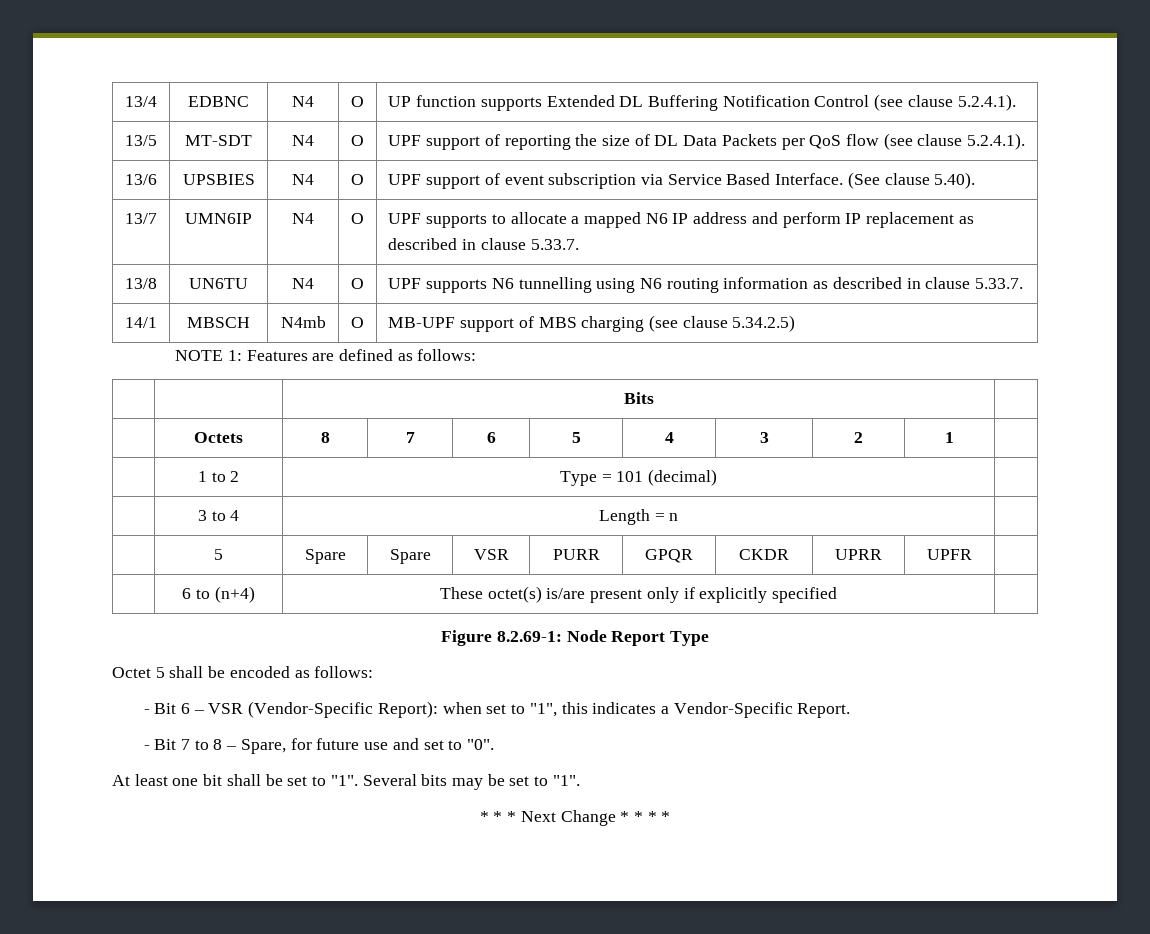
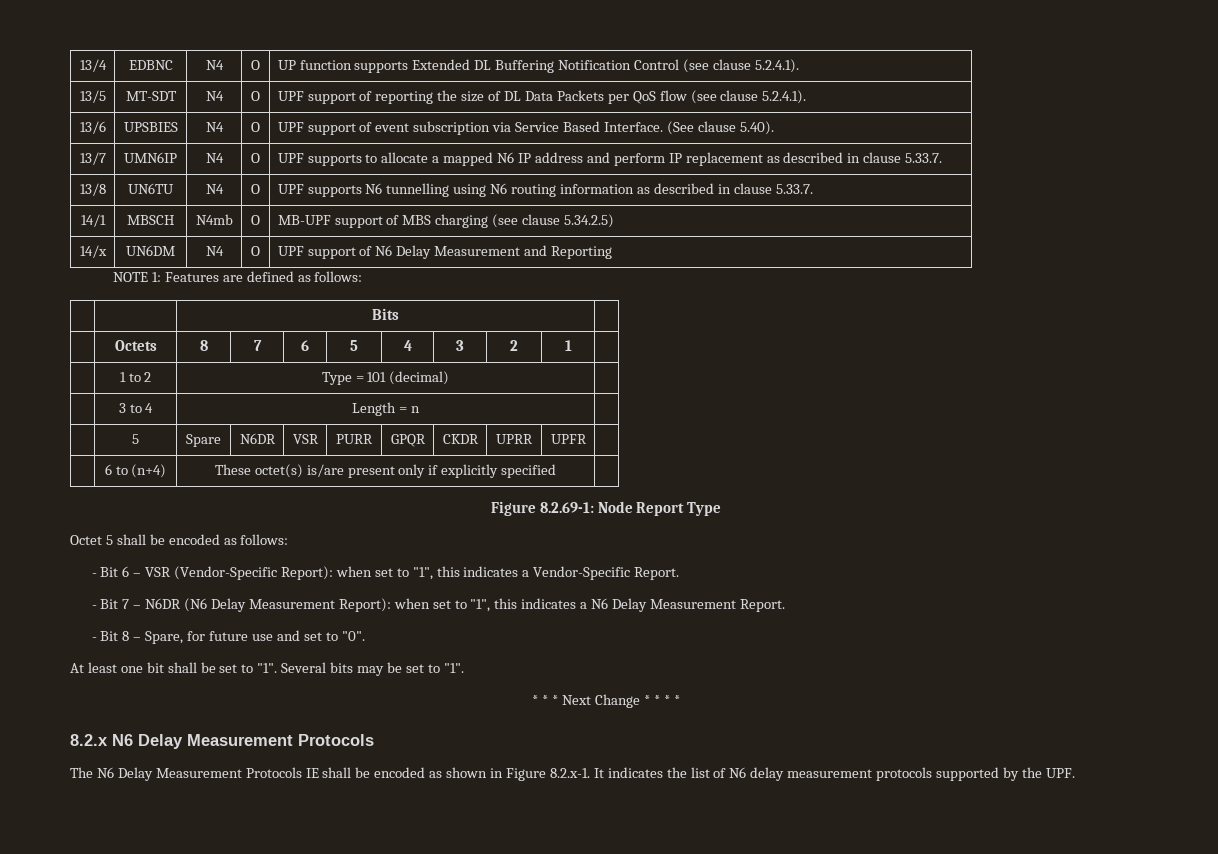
(796, 323) none -> [79,245,107,258] [126,245,175,256] [205,246,224,256] [251,246,260,256] [277,245,613,259] // 14/x | UN6DM | N4 | O | UPF support of N6 Delay Measurement and Reporting
[389,549,431,564] Spare -> [239,433,276,444] N6DR
[194,740,209,750] to -> [133,598,785,612] [91,631,119,641] – N6DR (N6 Delay Measurement Report): when set to "1", this indicates a N6 Delay Measurement Report. // - Bit
(671, 816) none -> [70,734,374,749] [70,767,1075,781] // 8.2.x N6 Delay Measurement Protocols // The N6 Delay Measurement Protocols IE shall be encoded as shown in Figure 8.2.x-1. It indicates the list of N6 delay measurement protocols supported by the UPF.

